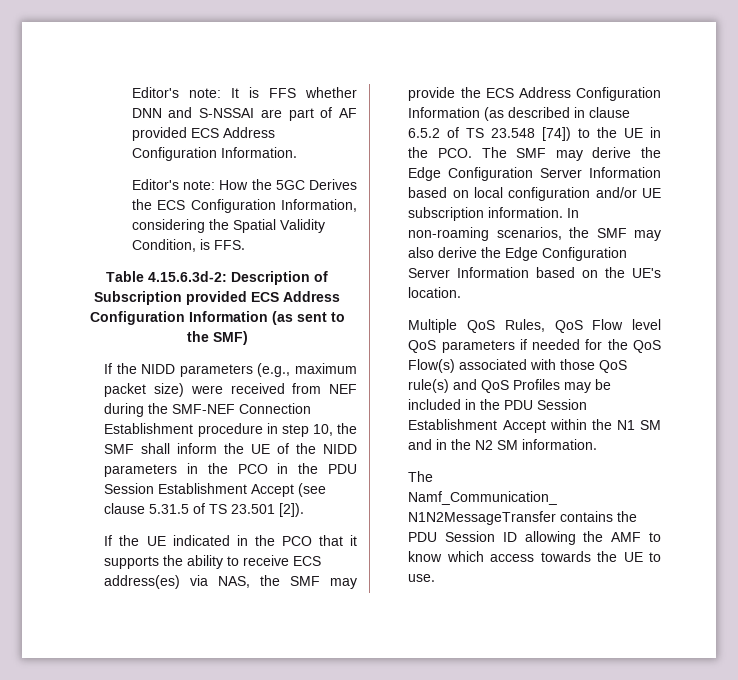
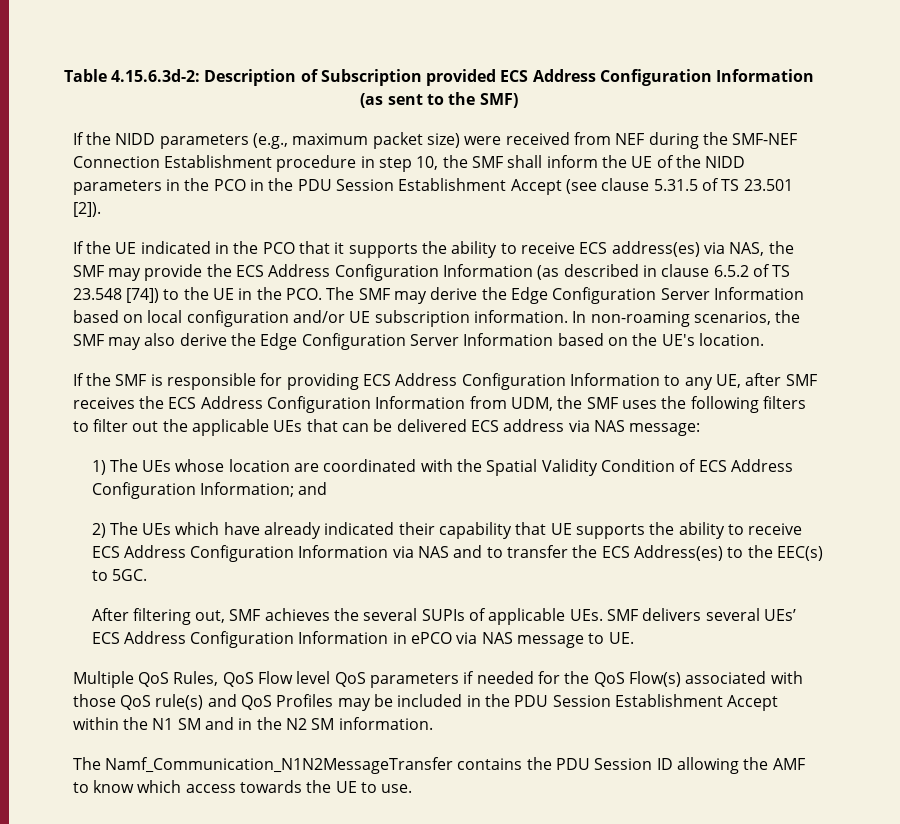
[131,87,357,98] [131,107,357,121] [131,127,275,141] [131,147,297,161] [131,179,357,190] [131,199,357,213] [131,219,325,233] [131,239,245,252] Editor's note: It is FFS whether DNN and S-NSSAI are part of AF provided ECS Address Configuration Information. // Editor's note: How the 5GC Derives the ECS Configuration Information, considering the Spatial Validity Condition, is FFS. // -> (63, 75) none
(462, 292) none -> [72,373,817,390] [72,396,806,413] [72,419,701,436] [91,459,793,476] [91,482,328,499] [91,522,803,539] [91,545,823,562] [91,569,147,581] [91,608,796,625] [91,631,634,648] // If the SMF is responsible for providing ECS Address Configuration Information to any UE, after SMF receives the ECS Address Configuration Information from UDM, the SMF uses the following filters to filter out the applicable UEs that can be delivered ECS address via NAS message: // 1) The UEs whose location are coordinated with the Spatial Validity Condition of ECS Address Configuration Information; and // 2) The UEs which have already indicated their capability that UE supports the ability to receive ECS Address Configuration Information via NAS and to transfer the ECS Address(es) to the EEC(s) to 5GC. // After filtering out, SMF achieves the several SUPIs of applicable UEs. SMF delivers several UEs’ ECS Address Configuration Information in ePCO via NAS message to UE.

